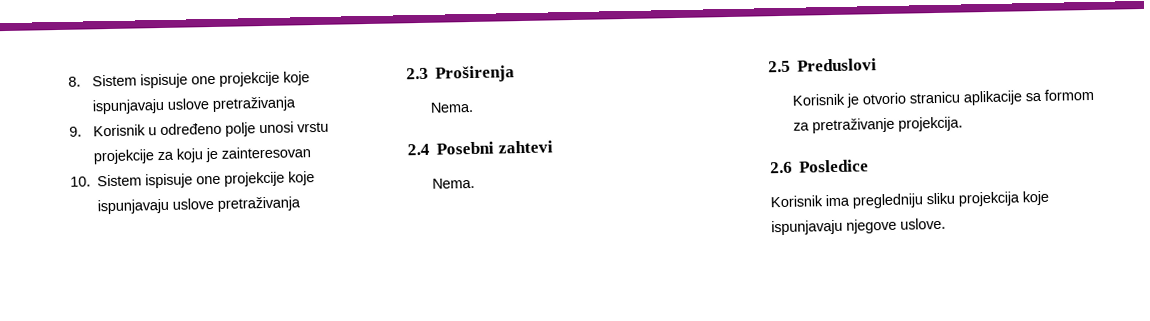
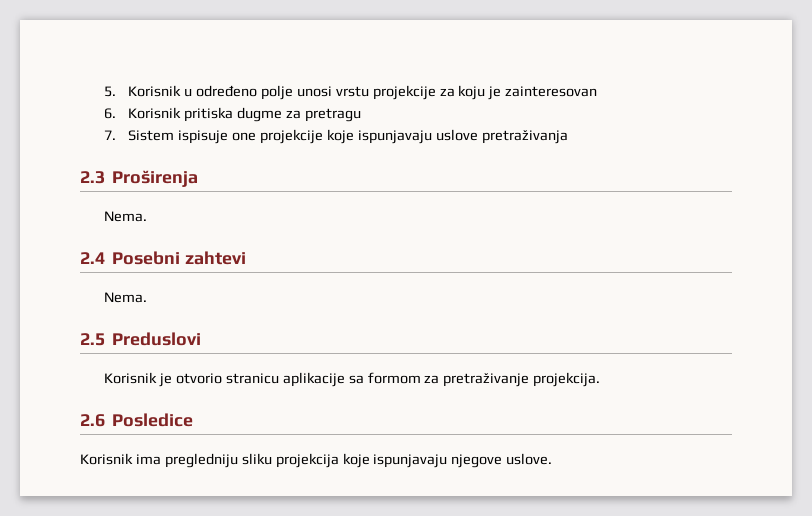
[67,71,310,89] [91,96,296,115] [68,126,82,137] 8. Sistem ispisuje one projekcije koje ispunjavaju uslove pretraživanja // 9. -> [104,86,117,97] 5.
[69,176,91,187] 10. -> [104,107,361,122] [104,130,117,140] 6. Korisnik pritiska dugme za pretragu // 7.

